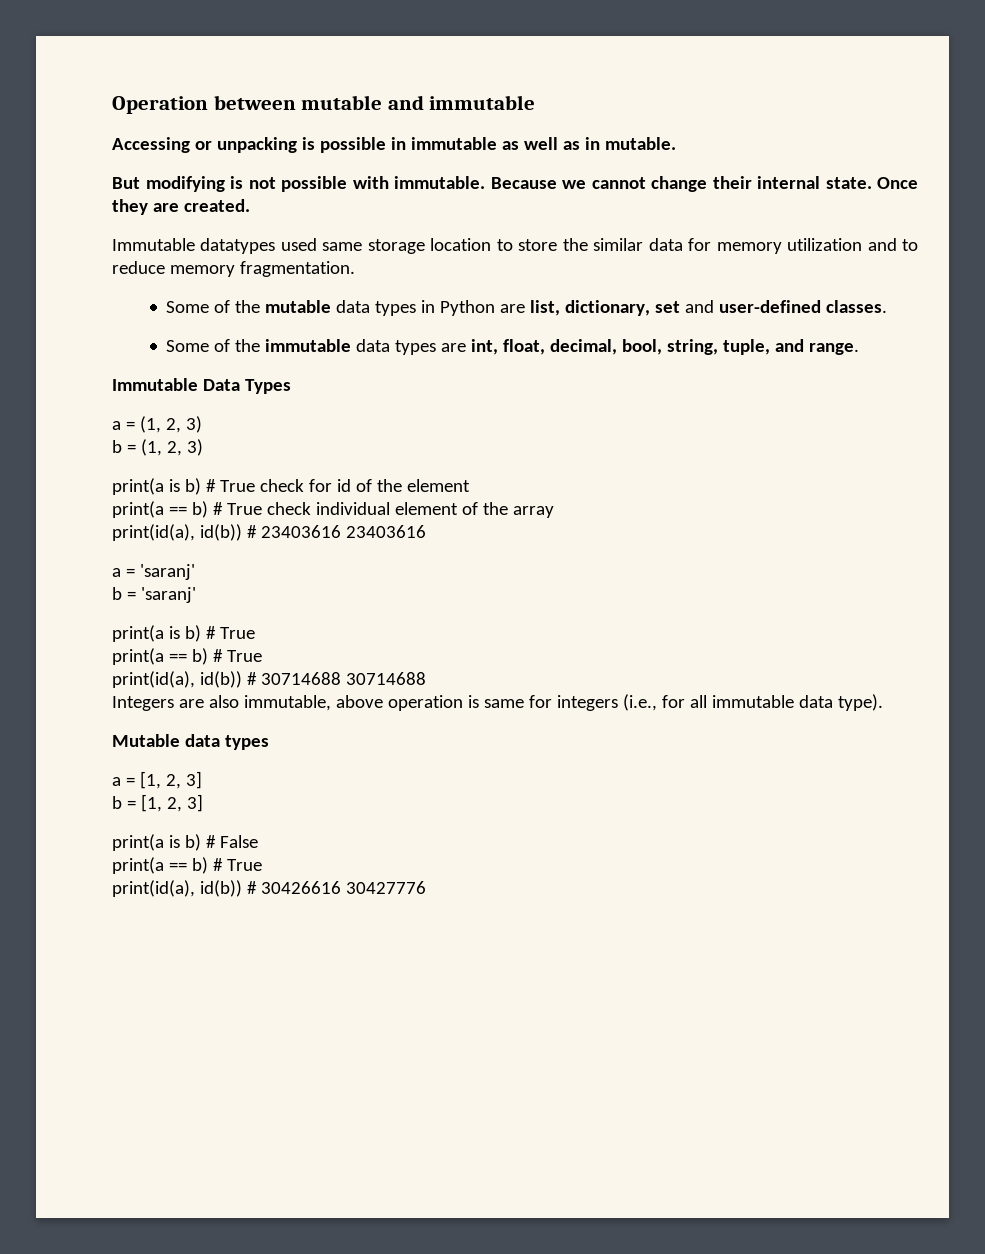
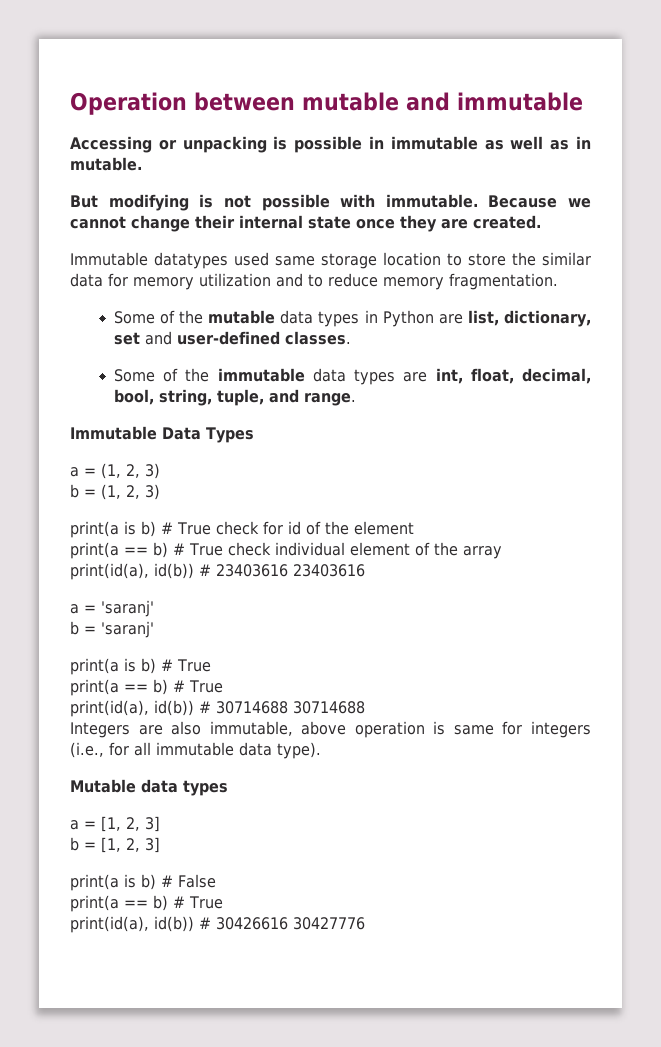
[825,177,918,189] state. Once -> [308,216,395,229] state once

